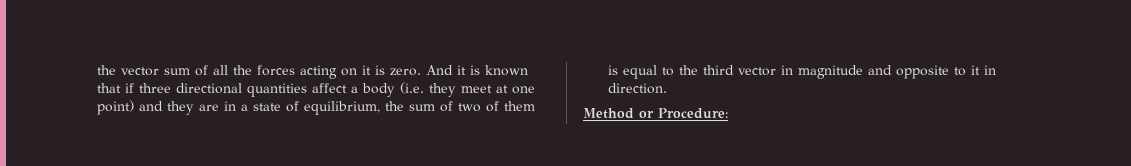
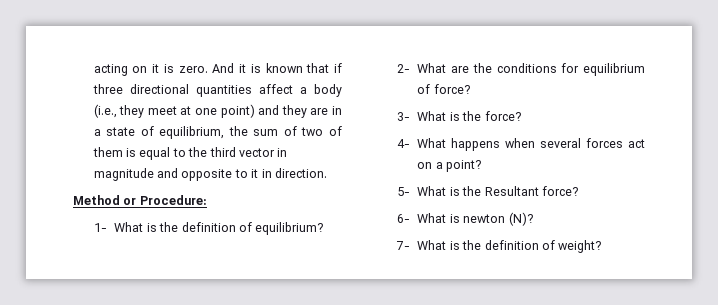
[97,65,296,76] the vector sum of all the forces -> (93, 70) none
[400,82,425,94] (i.e. -> [93,104,117,118] (i.e.,
(728, 113) none -> [93,222,324,235] [396,63,645,76] [417,84,470,94] [396,111,521,121] [396,138,645,151] [417,160,482,172] [396,186,578,196] [396,212,533,226] [395,240,602,253] // 1- What is the definition of equilibrium? // 2- What are the conditions for equilibrium of force? // 3- What is the force? // 4- What happens when several forces act on a point? // 5- What is the Resultant force? // 6- What is newton (N)? // 7- What is the definition of weight?

